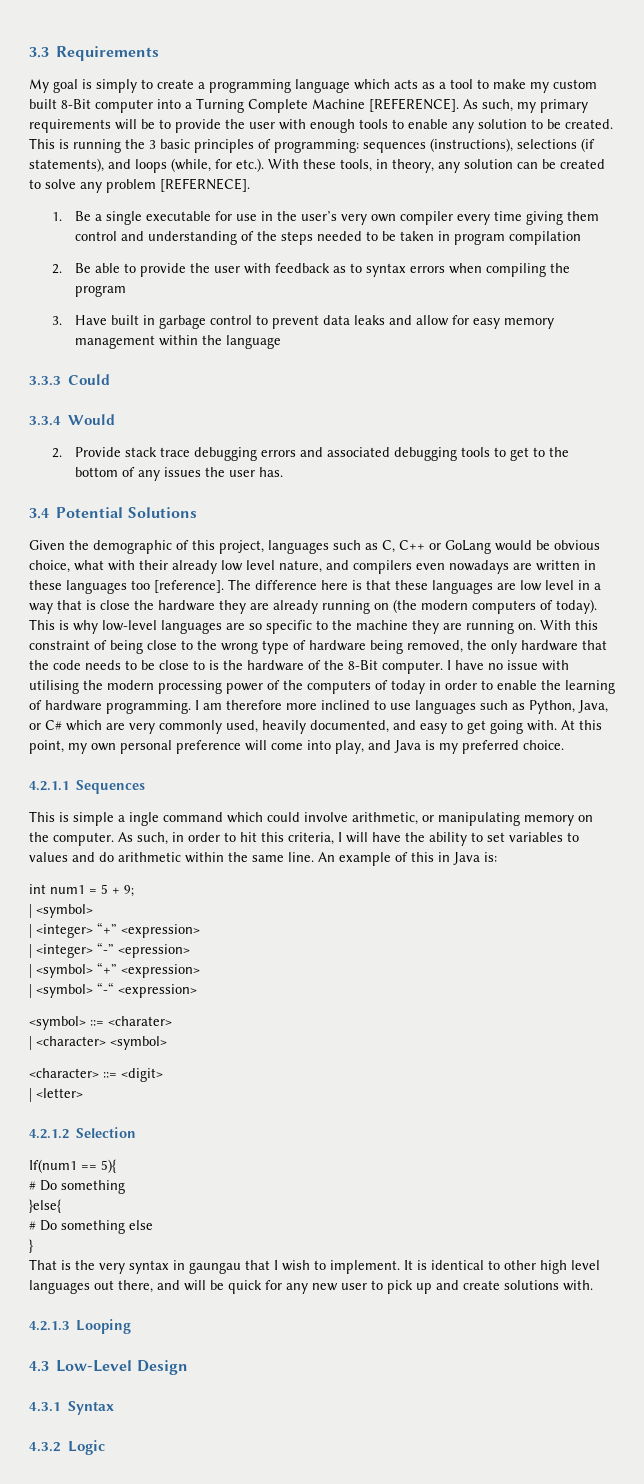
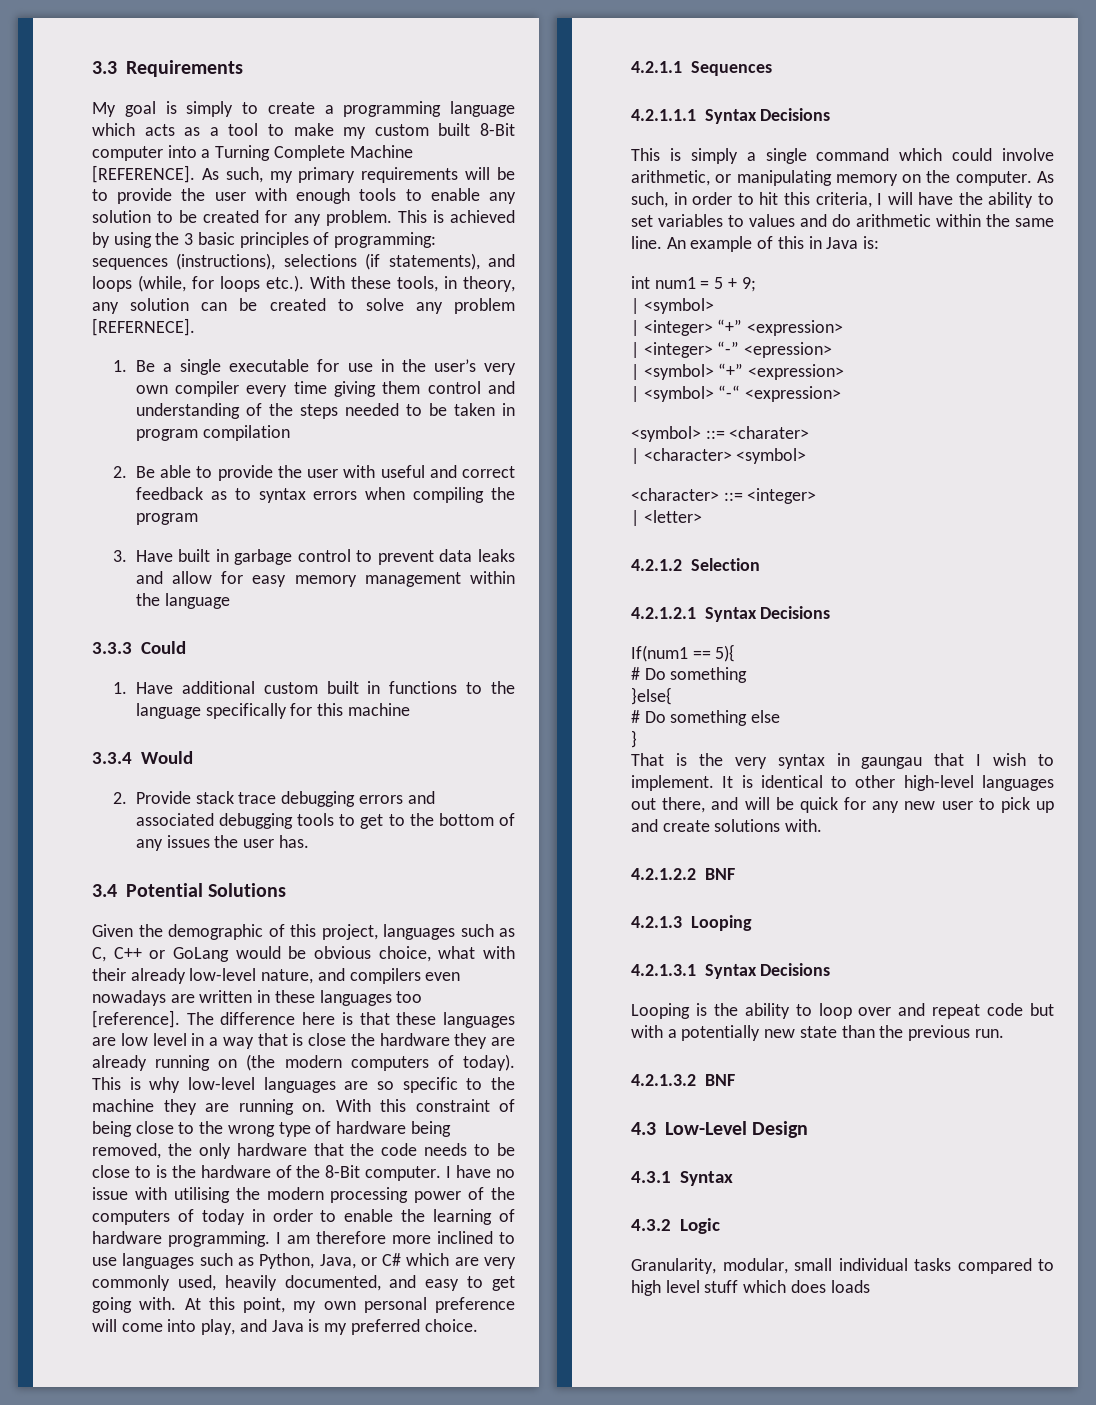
[565,119,613,129] [29,138,121,153] created. This is running -> [203,210,515,226] [92,232,152,248] created for any problem. This is achieved by using
(232, 164) none -> [220,276,260,292] loops
(271, 268) none -> [380,465,515,478] useful and correct
(111, 379) none -> [113,681,516,694] [135,703,410,719] // 1. Have additional custom built in functions to the language specifically for this machine
[221,560,275,571] low level -> [189,968,257,981] low-level
[29,811,159,826] // This is simple a ingle -> [631,108,831,124] [631,148,807,164] // 4.2.1.1.1 Syntax Decisions // This is simply a single
[121,1068,163,1082] <digit> -> [747,488,817,504] <integer>
(137, 1132) none -> [631,606,831,622] // 4.2.1.2.1 Syntax Decisions
[540,1260,600,1274] high level -> [903,775,974,791] high-level
[29,1319,132,1334] 4.2.1.3 Looping -> [631,868,735,880] [631,915,752,931] [631,963,831,979] [631,1003,1054,1019] [631,1025,1004,1041] [631,1074,735,1086] 4.2.1.2.2 BNF // 4.2.1.3 Looping // 4.2.1.3.1 Syntax Decisions // Looping is the ability to loop over and repeat code but with a potentially new state than the previous run. // 4.2.1.3.2 BNF
(106, 1447) none -> [631,1258,1054,1274] [631,1280,870,1296] // Granularity, modular, small individual tasks compared to high level stuff which does loads

